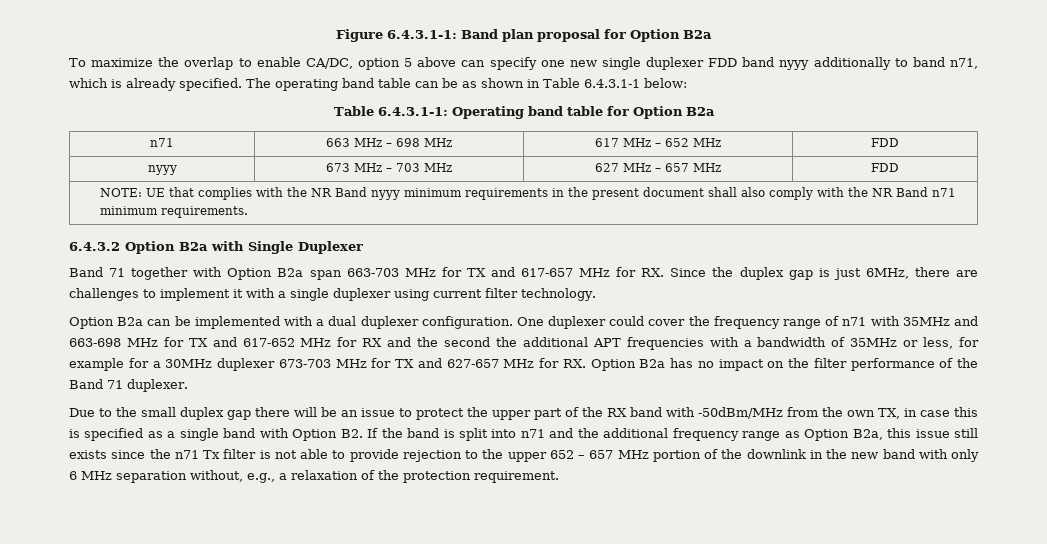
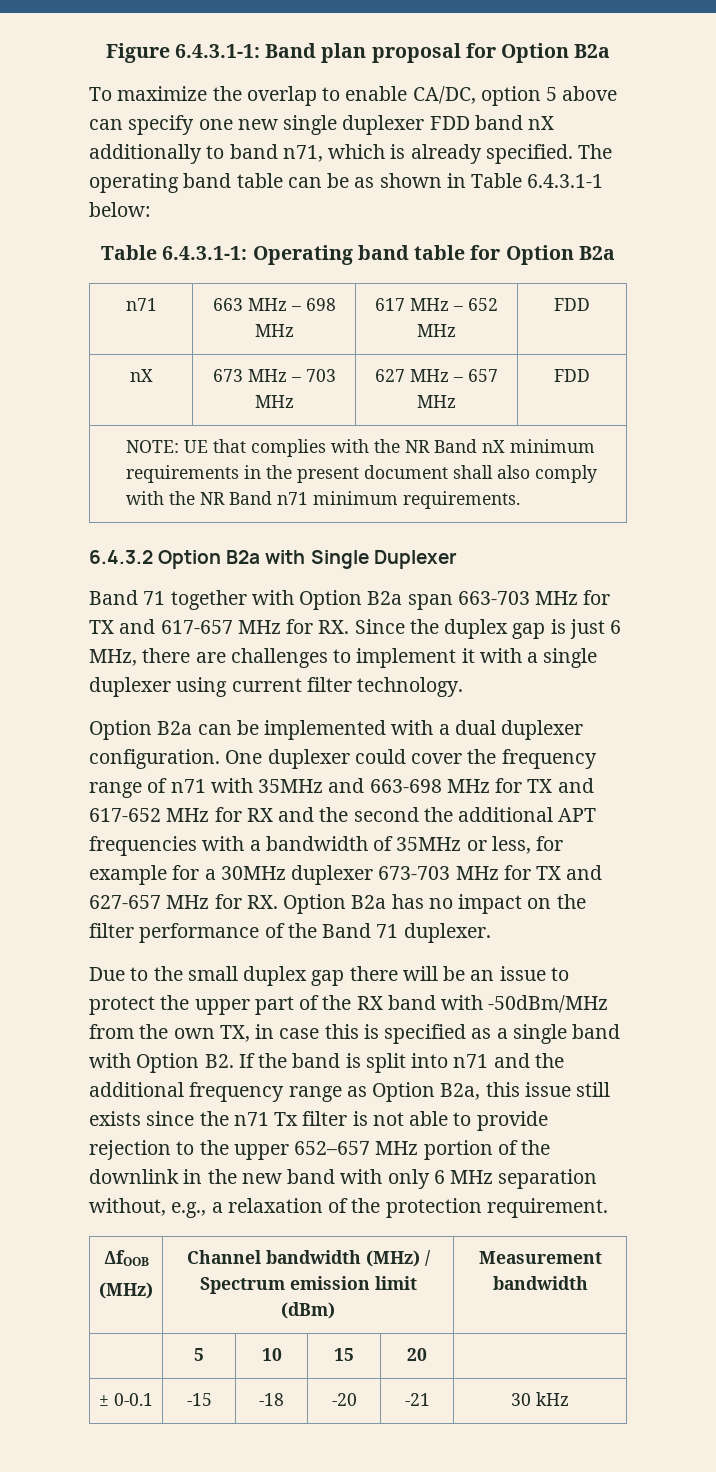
[779,60,810,70] nyyy -> [528,116,555,130] nX
[147,165,177,175] nyyy -> [129,369,153,382] nX
[370,190,400,200] nyyy -> [481,440,505,453] nX
[865,268,909,279] 6MHz, -> [610,620,622,634] [89,649,137,666] 6 MHz,
[549,450,614,459] 652 – 657 -> [294,1141,371,1155] 652–657
(559, 477) none -> [103,1250,149,1266] [99,1282,153,1299] [186,1250,431,1267] [199,1276,417,1294] [281,1302,335,1319] [478,1251,602,1264] [492,1276,588,1290] [194,1348,204,1361] [261,1348,282,1361] [334,1348,354,1361] [407,1348,427,1361] [99,1393,153,1406] [186,1393,212,1406] [259,1393,284,1406] [331,1393,357,1406] [404,1393,430,1406] [511,1392,569,1406] // ΔfOOB // (MHz) | Channel bandwidth (MHz) / Spectrum emission limit (dBm) | Measurement bandwidth // | 5 | 10 | 15 | 20 | // ± 0-0.1 | -15 | -18 | -20 | -21 | 30 kHz

